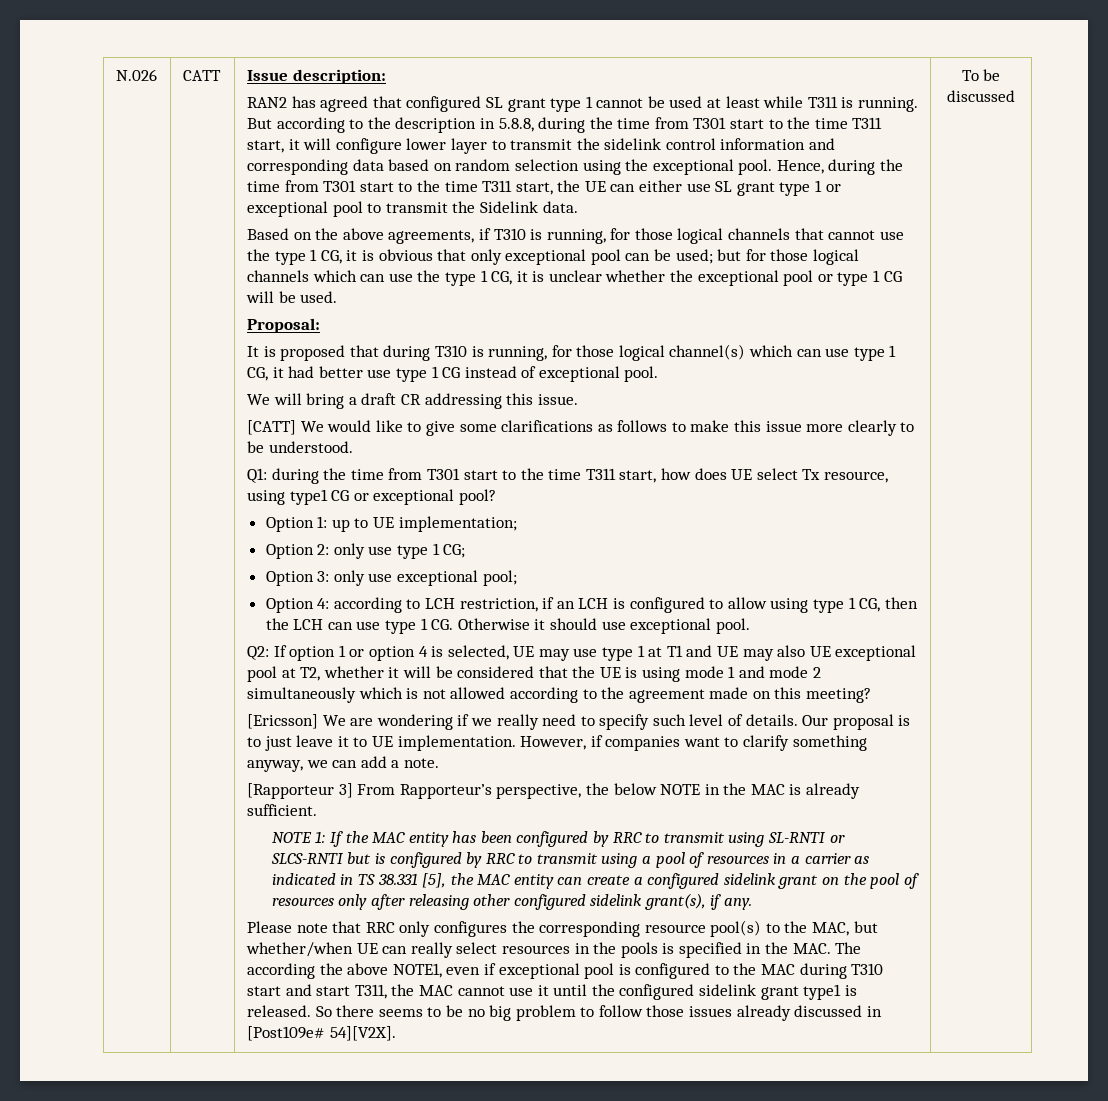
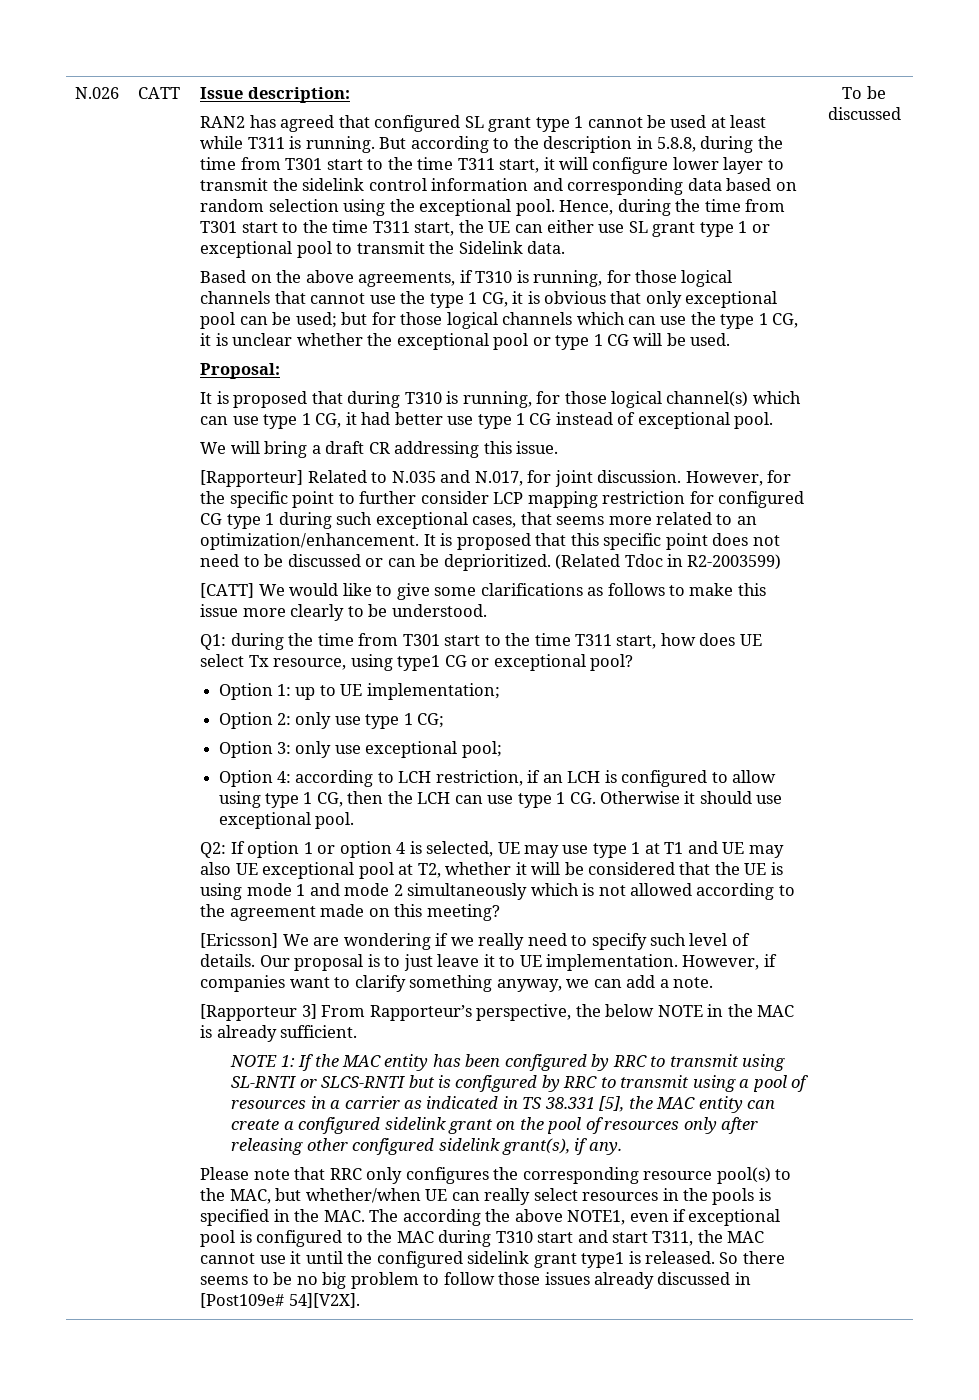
(578, 399) none -> [200,470,791,487] [200,491,804,508] [200,512,757,529] [200,533,780,550] [200,554,782,571] // [Rapporteur] Related to N.035 and N.017, for joint discussion. However, for the specific point to further consider LCP mapping restriction for configured CG type 1 during such exceptional cases, that seems more related to an optimization/enhancement. It is proposed that this specific point does not need to be discussed or can be deprioritized. (Related Tdoc in R2-2003599)

